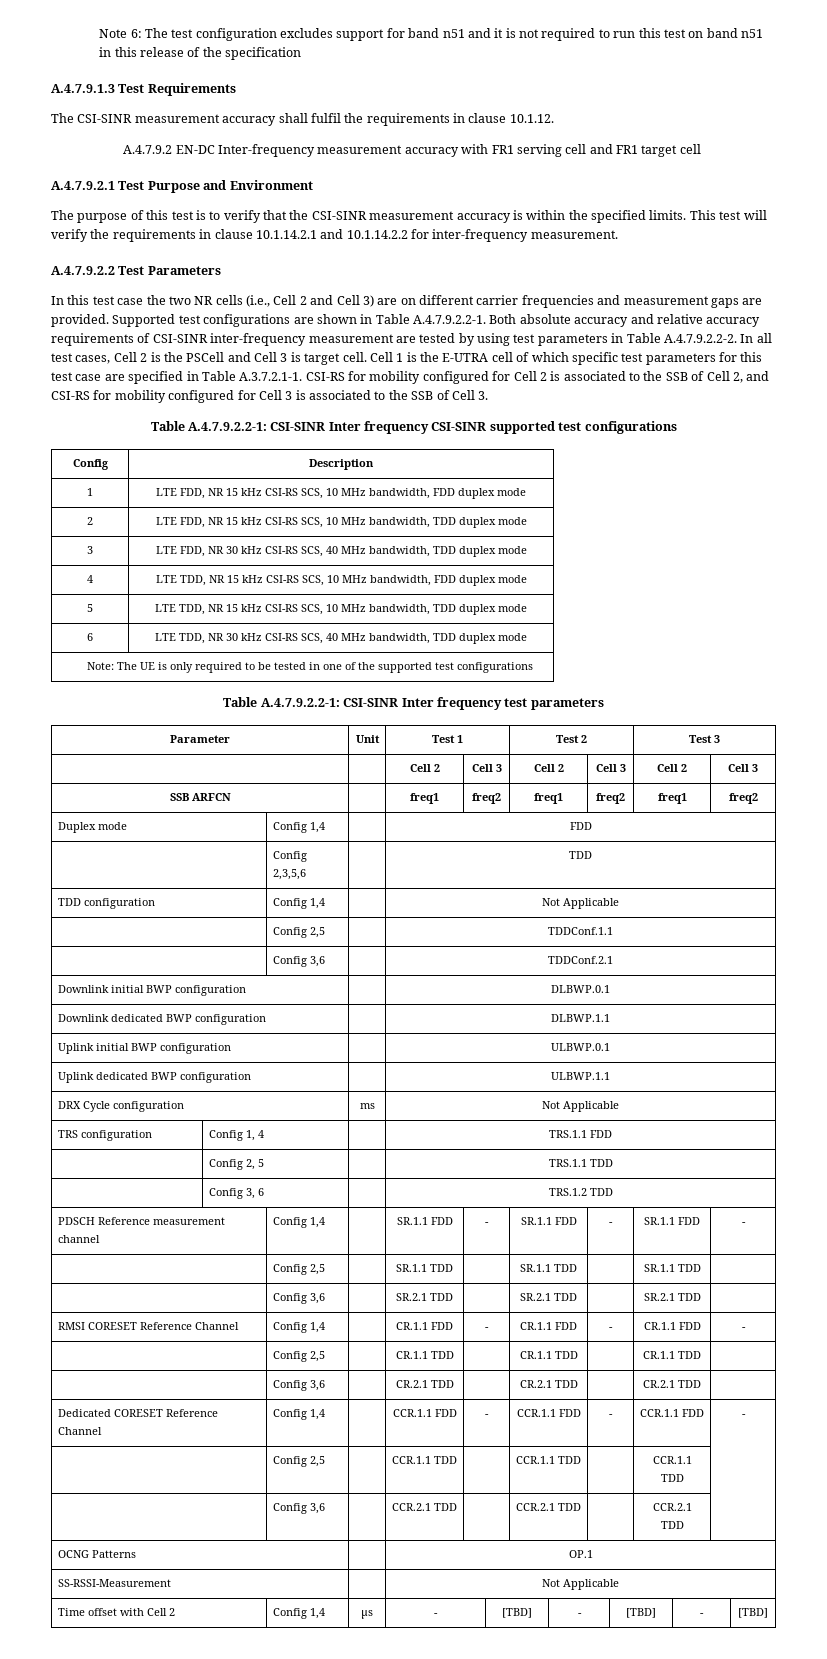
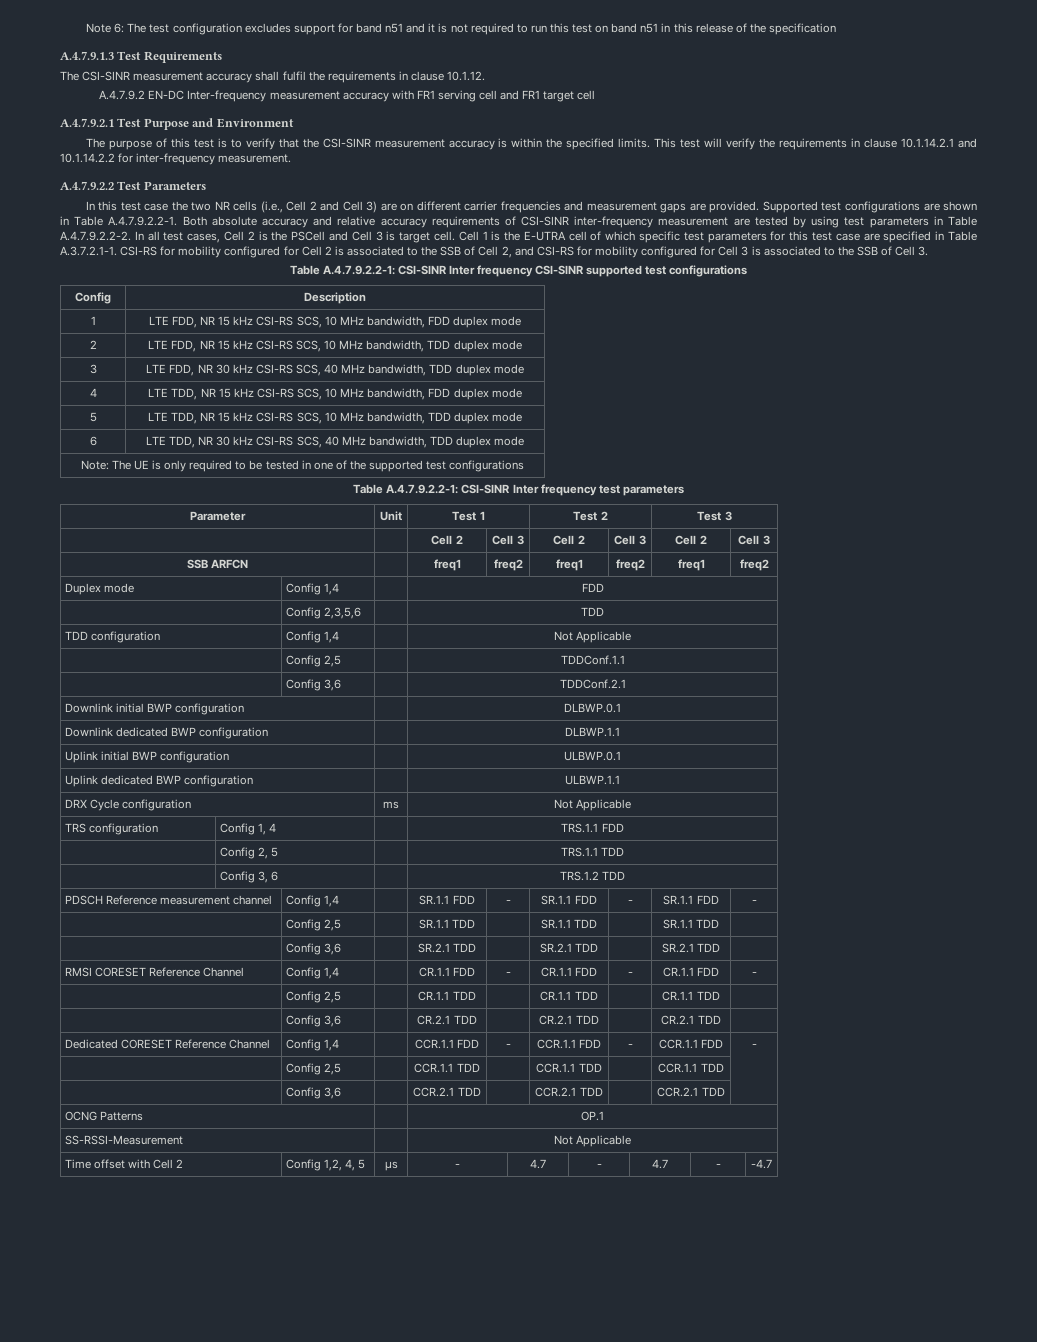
[309,1608,325,1619] 1,4 -> [324,1159,366,1171] 1,2, 4, 5
[502,1608,532,1618] [577,1613,582,1616] [626,1608,656,1618] [700,1613,704,1616] [738,1608,768,1618] [TBD] | - | [TBD] | - | [TBD] -> [530,1159,546,1169] [596,1164,602,1168] [652,1159,668,1169] [715,1164,721,1168] [751,1159,772,1169] 4.7 | - | 4.7 | - | -4.7

